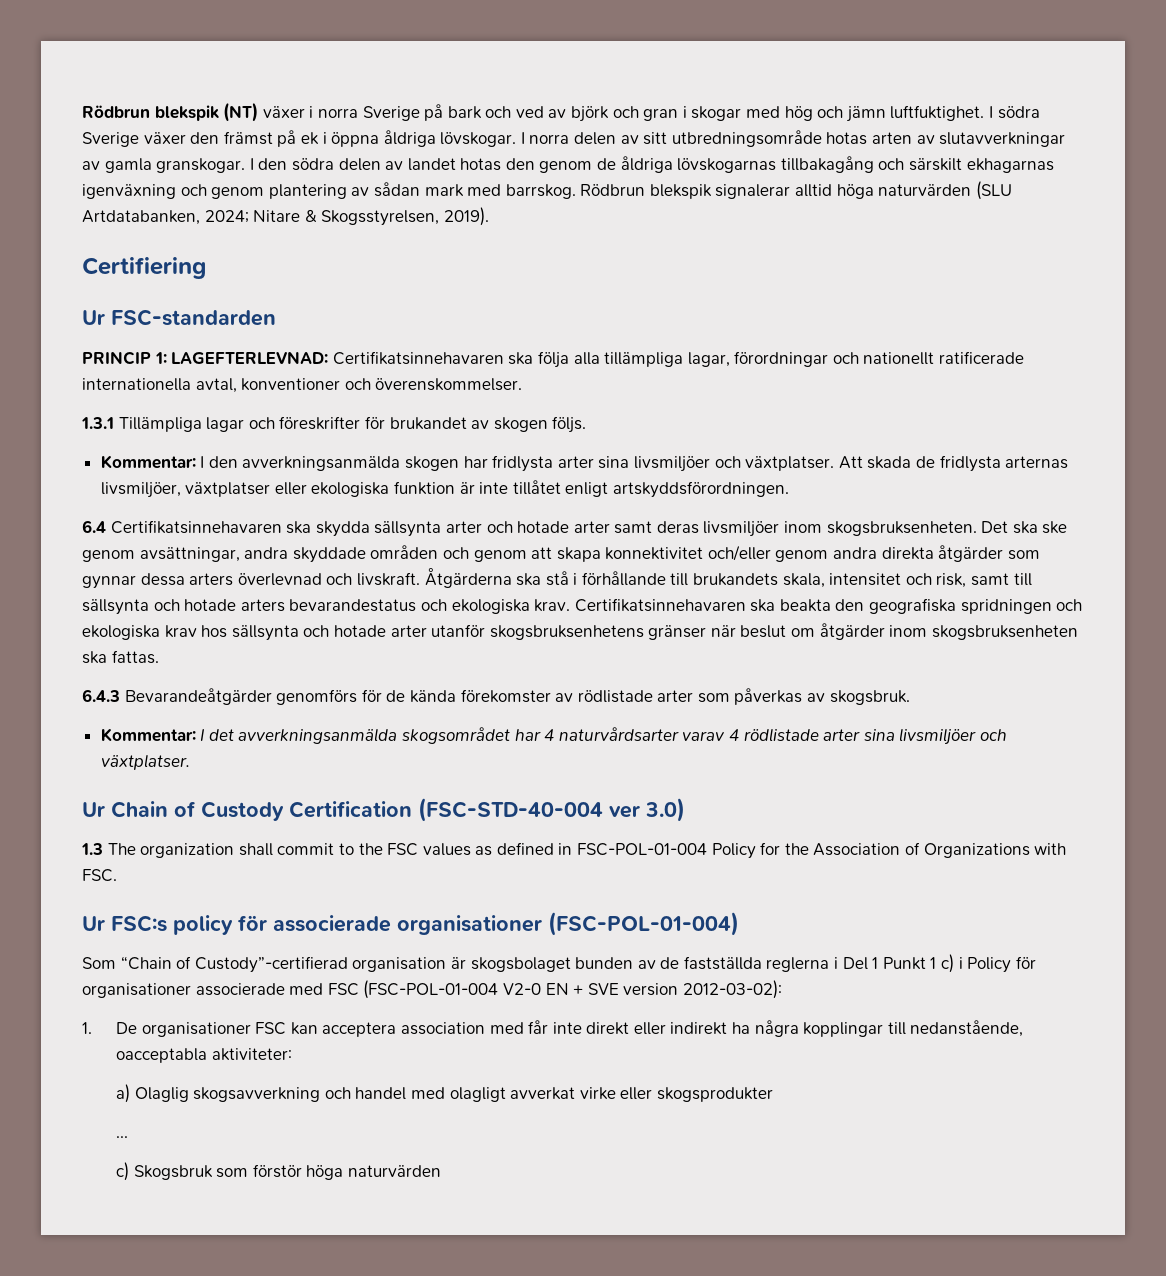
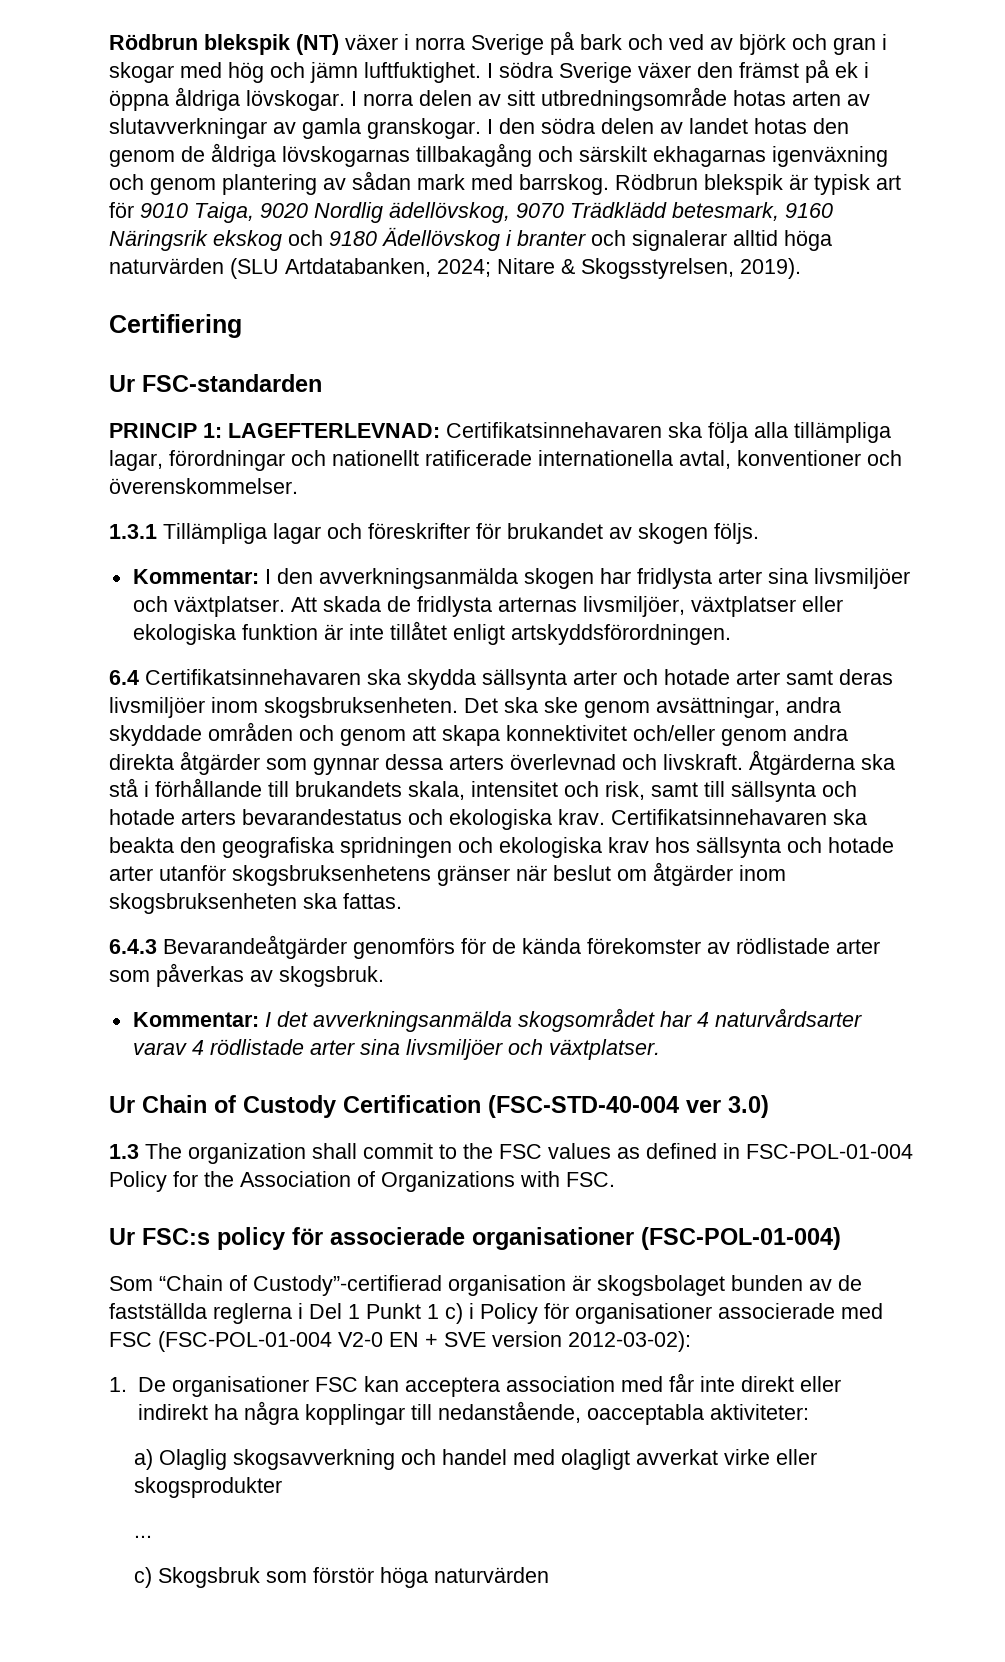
(712, 191) none -> [789,174,901,195] [109,202,833,223] [109,227,626,251] är typisk art för 9010 Taiga, 9020 Nordlig ädellövskog, 9070 Trädklädd betesmark, 9160 Näringsrik ekskog och 9180 Ädellövskog i branter och

